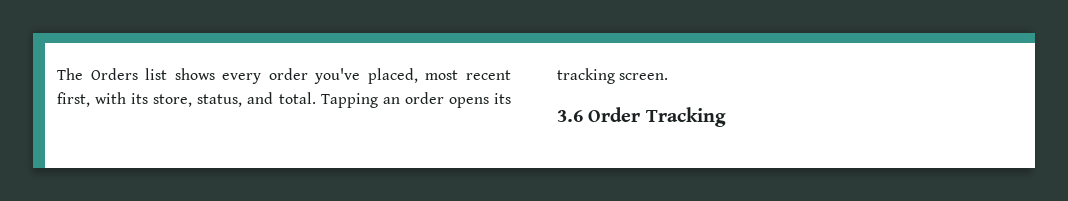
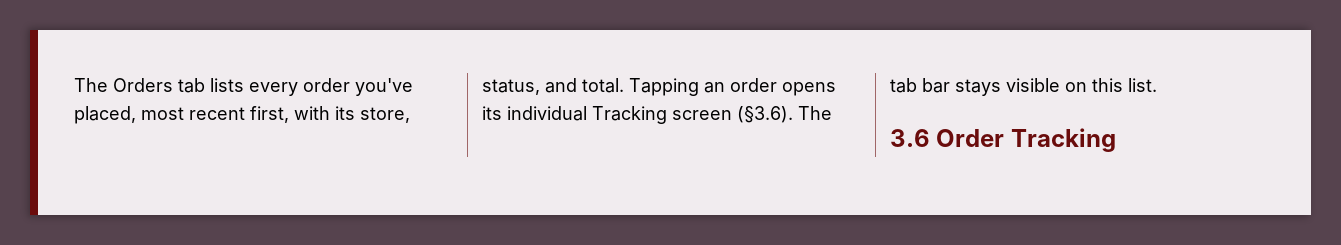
[145,68,215,80] list shows -> [178,78,244,93] tab lists
[557,68,669,84] tracking screen. -> [507,106,832,124] [890,78,1157,96] individual Tracking screen (§3.6). The tab bar stays visible on this list.

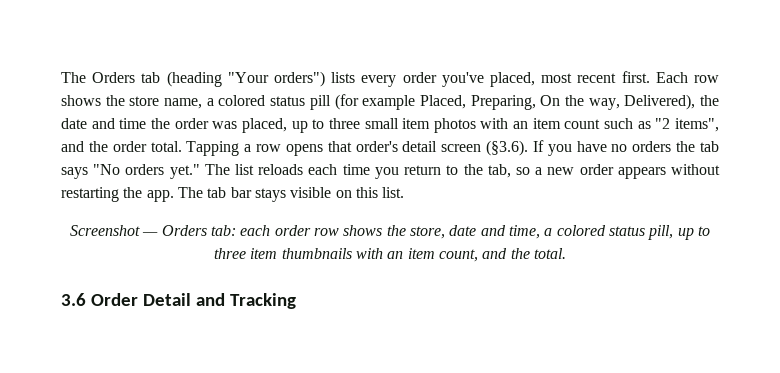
(205, 85) none -> [166,71,325,87] (heading "Your orders")
[250,106,410,123] [482,78,836,96] [482,106,793,124] first, with its store, status, and total. Tapping an order opens its individual Tracking screen (§3.6). -> [621,71,720,83] [61,94,719,110] [61,118,719,133] [61,140,720,156] [61,164,721,179] [61,187,174,202] first. Each row shows the store name, a colored status pill (for example Placed, Preparing, On the way, Delivered), the date and time the order was placed, up to three small item photos with an item count such as "2 items", and the order total. Tapping a row opens that order's detail screen (§3.6). If you have no orders the tab says "No orders yet." The list reloads each time you return to the tab, so a new order appears without restarting the app.
(1157, 85) none -> [70,225,710,240] [214,248,566,262] // Screenshot — Orders tab: each order row shows the store, date and time, a colored status pill, up to three item thumbnails with an item count, and the total.
(1005, 138) none -> [142,293,225,306] Detail and

